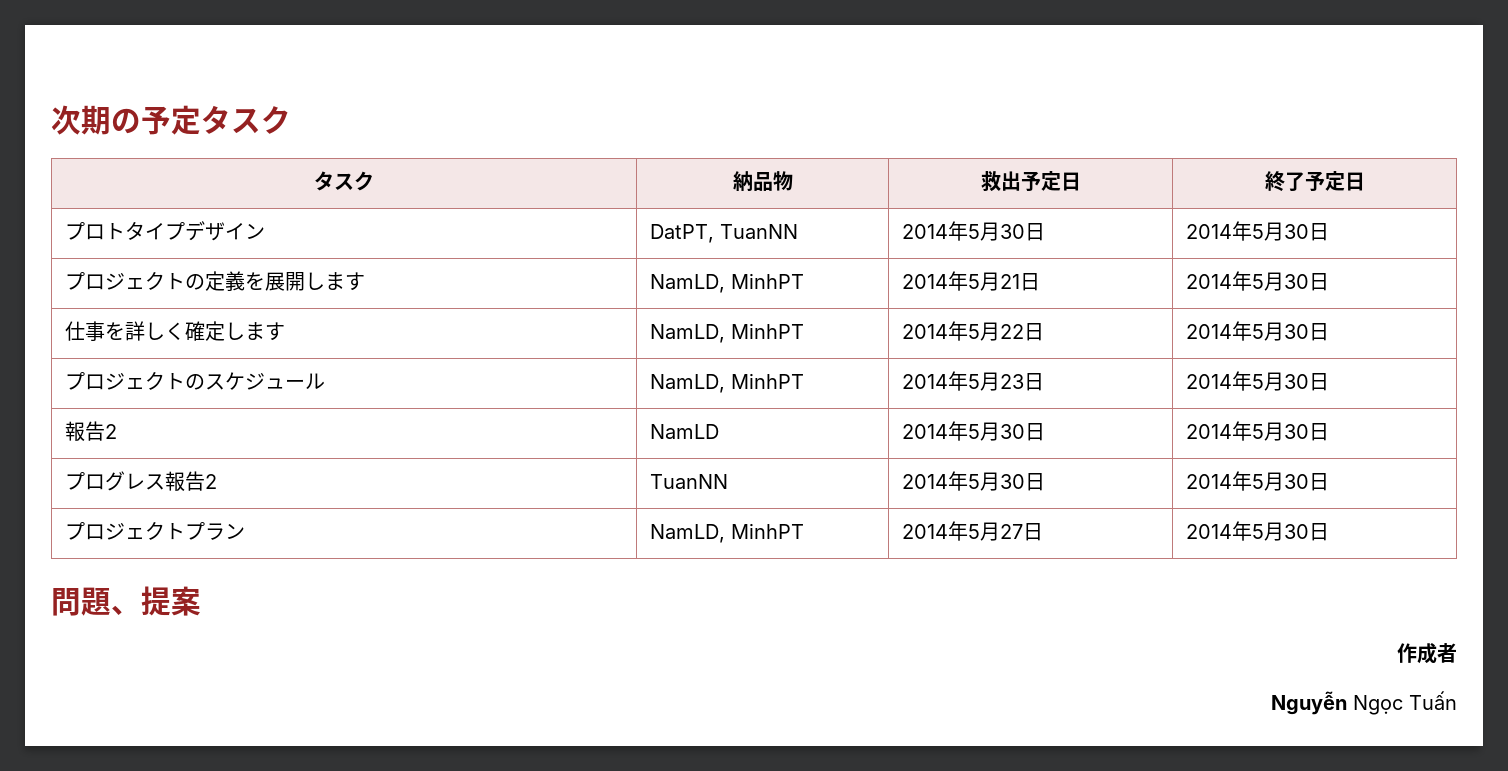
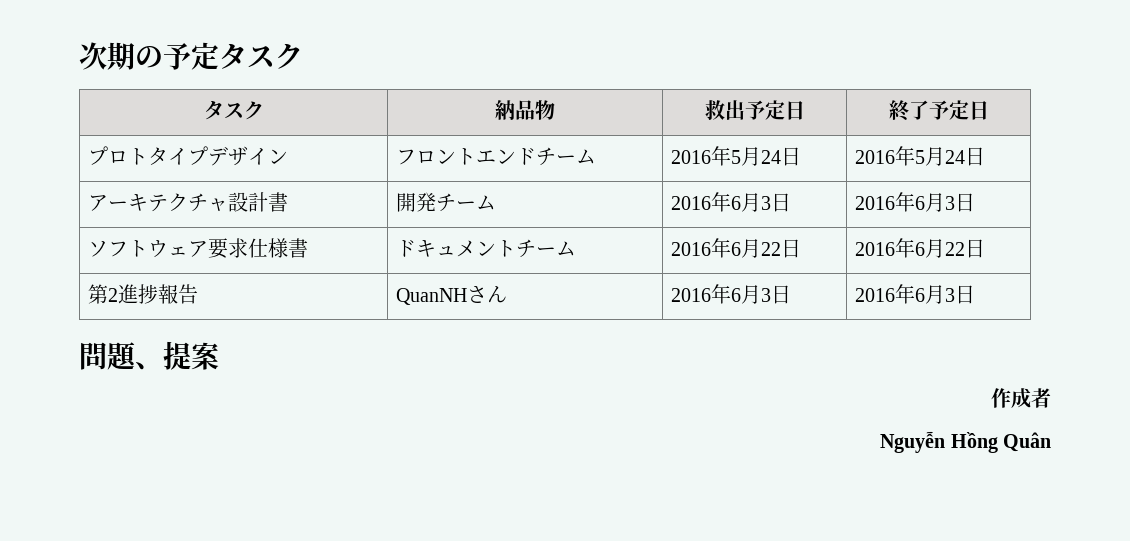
[650,224,799,243] [902,221,1046,241] [1186,221,1330,241] [65,271,366,291] [650,273,805,293] [902,271,1041,291] [1186,271,1330,291] [65,321,286,341] [650,323,805,343] [902,321,1045,341] [1186,321,1330,341] [65,371,326,390] [650,373,805,393] [902,371,1045,391] [1186,371,1330,391] [65,421,118,442] [650,424,720,439] [902,421,1046,441] [1186,421,1330,441] [65,471,218,492] [650,474,729,489] [902,471,1046,491] [1186,471,1330,491] [65,521,246,540] [650,523,805,543] [902,521,1044,541] [1186,521,1310,541] DatPT, TuanNN | 2014年5月30日 | 2014年5月30日 // プロジェクトの定義を展開します | NamLD, MinhPT | 2014年5月21日 | 2014年5月30日 // 仕事を詳しく確定します | NamLD, MinhPT | 2014年5月22日 | 2014年5月30日 // プロジェクトのスケジュール | NamLD, MinhPT | 2014年5月23日 | 2014年5月30日 // 報告2 | NamLD | 2014年5月30日 | 2014年5月30日 // プログレス報告2 | TuanNN | 2014年5月30日 | 2014年5月30日 // プロジェクトプラン | NamLD, MinhPT | 2014年5月27日 | 2014年5月30 -> [395,147,596,166] [670,146,801,166] [854,146,985,166] [87,192,288,212] [395,192,496,212] [670,192,791,212] [854,192,975,212] [87,238,308,259] [395,239,576,258] [670,238,801,258] [854,238,985,258] [87,284,198,304] [395,285,507,305] [670,284,791,304] [854,284,955,304] フロントエンドチーム | 2016年5月24日 | 2016年5月24日 // アーキテクチャ設計書 | 開発チーム | 2016年6月3日 | 2016年6月3日 // ソフトウェア要求仕様書 | ドキュメントチーム | 2016年6月22日 | 2016年6月22日 // 第2進捗報告 | QuanNHさん | 2016年6月3日 | 2016年6月3
[1353,691,1457,715] Ngọc Tuấn -> [950,432,1051,453] Hồng Quân

